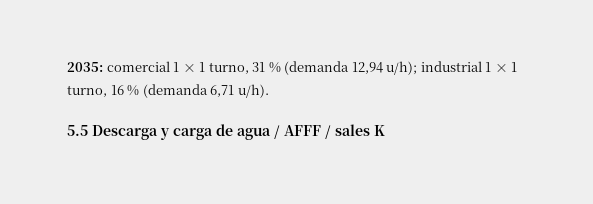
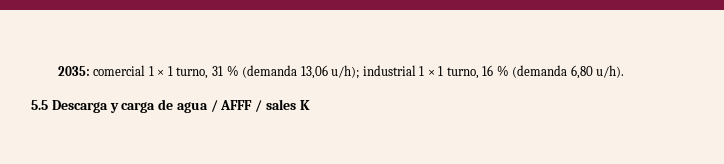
[351,62,383,74] 12,94 -> [300,65,328,79] 13,06
[210,85,235,97] 6,71 -> [570,65,593,79] 6,80

